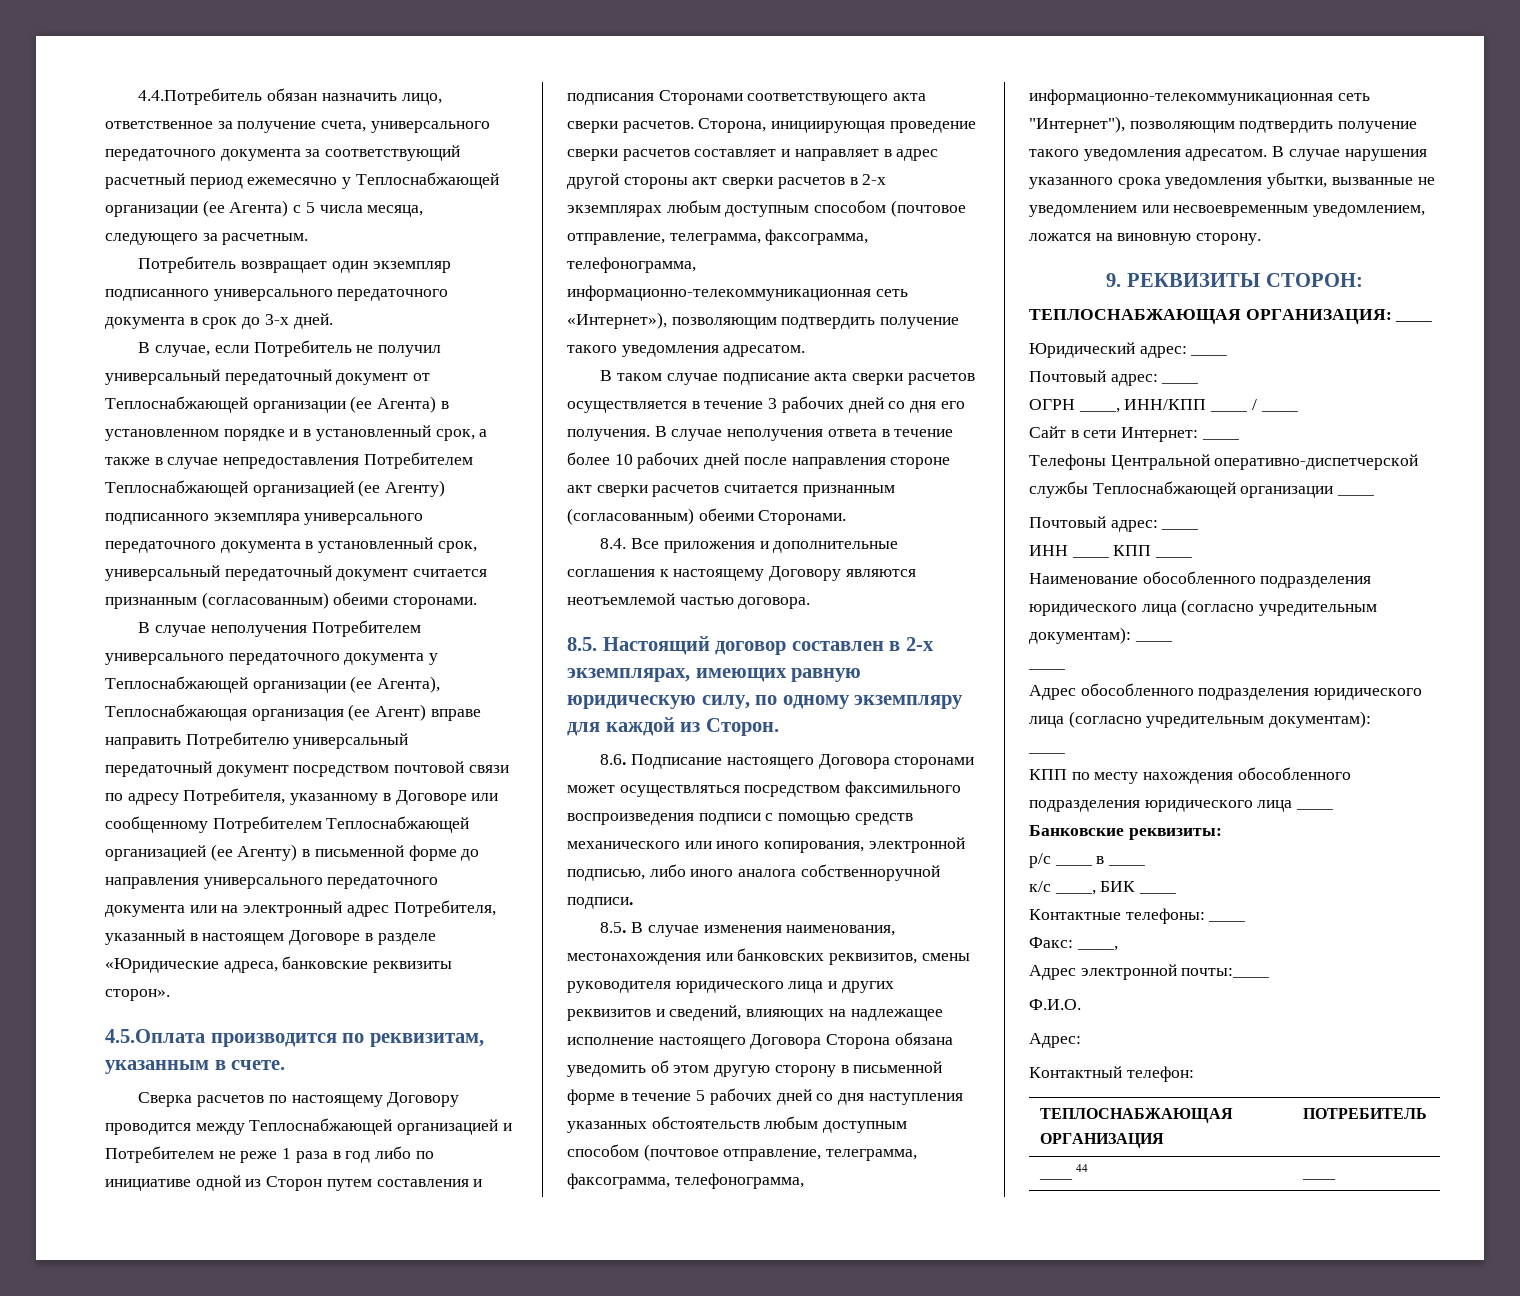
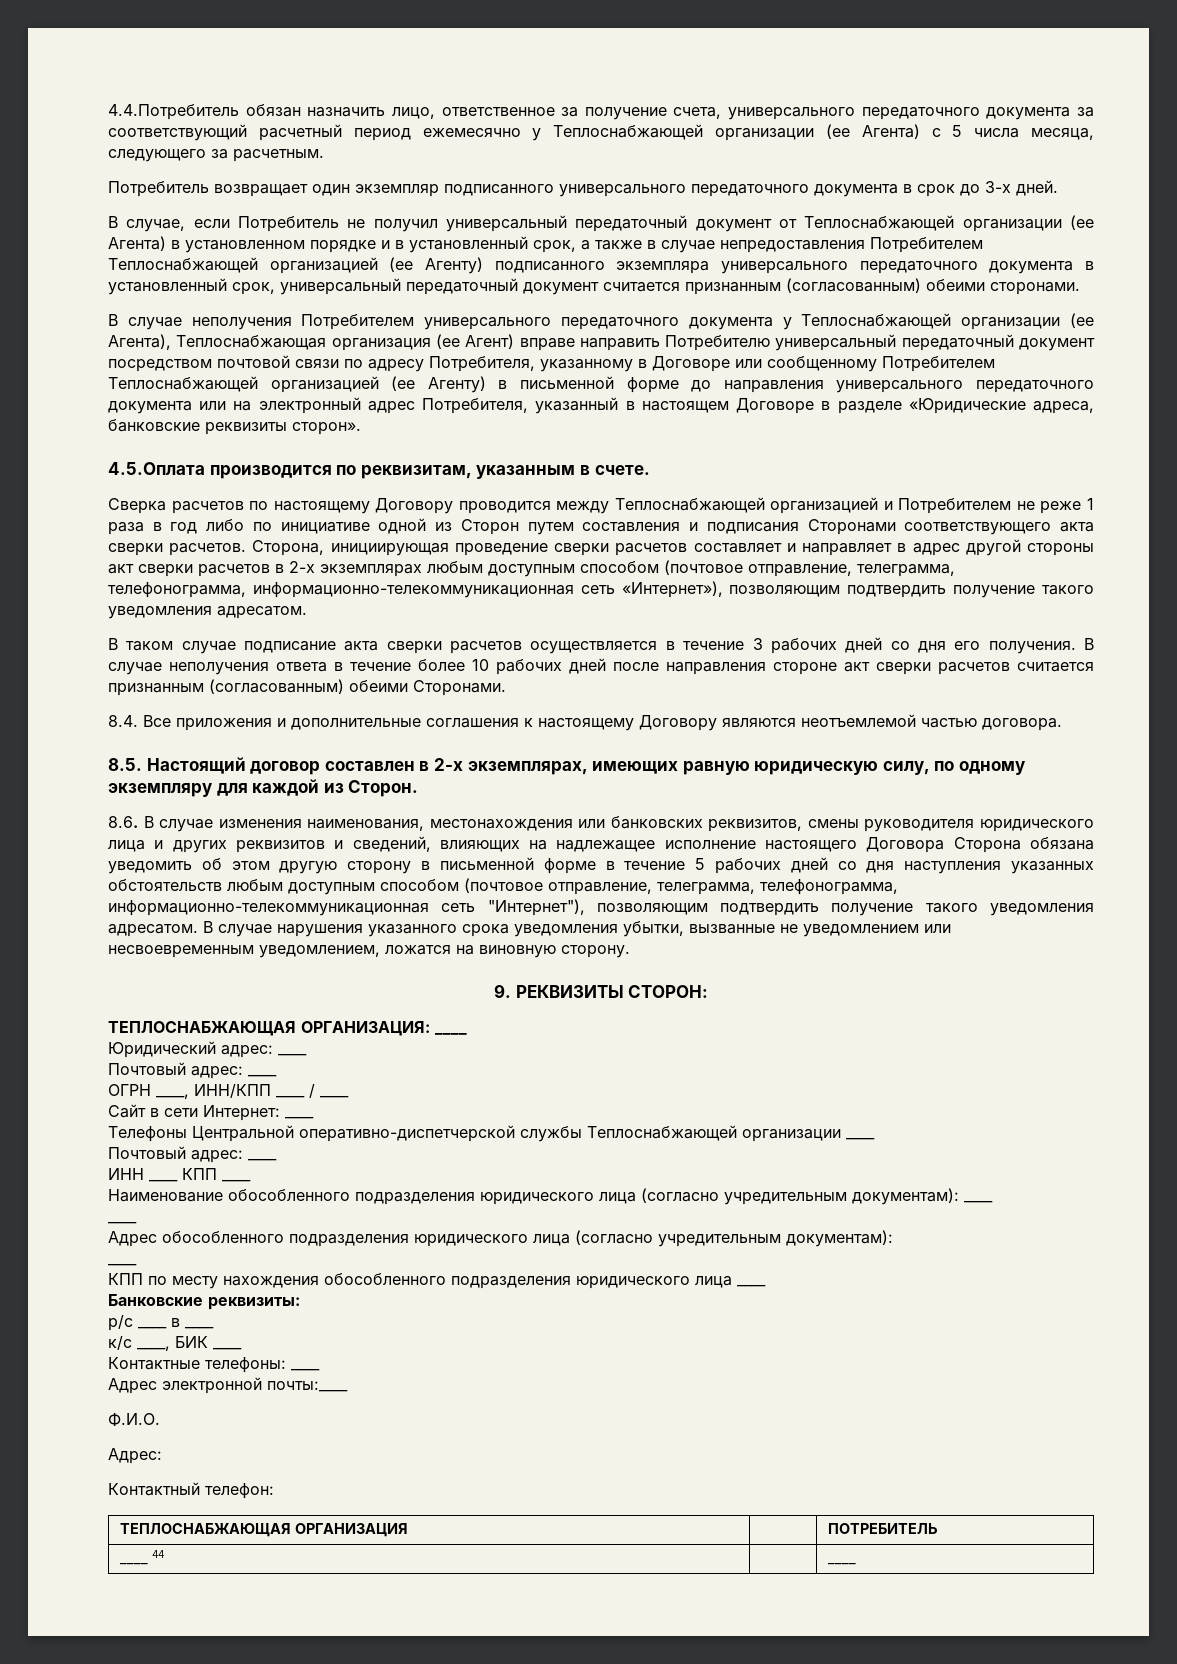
[765,229,869,245] факсограмма, -> (955, 570) none
[631,754,975,769] [567,781,962,797] [567,813,913,825] [567,837,965,853] [567,864,940,881] [567,897,633,909] [600,922,627,933] Подписание настоящего Договора сторонами может осуществляться посредством факсимильного воспроизведения подписи с помощью средств механического или иного копирования, электронной подписью, либо иного аналога собственноручной подписи. // 8.5. -> (138, 822) none
[567,1173,670,1189] факсограмма, -> (755, 888) none
[1029,937,1118,951] // Факс: ____, -> (320, 1370) none

